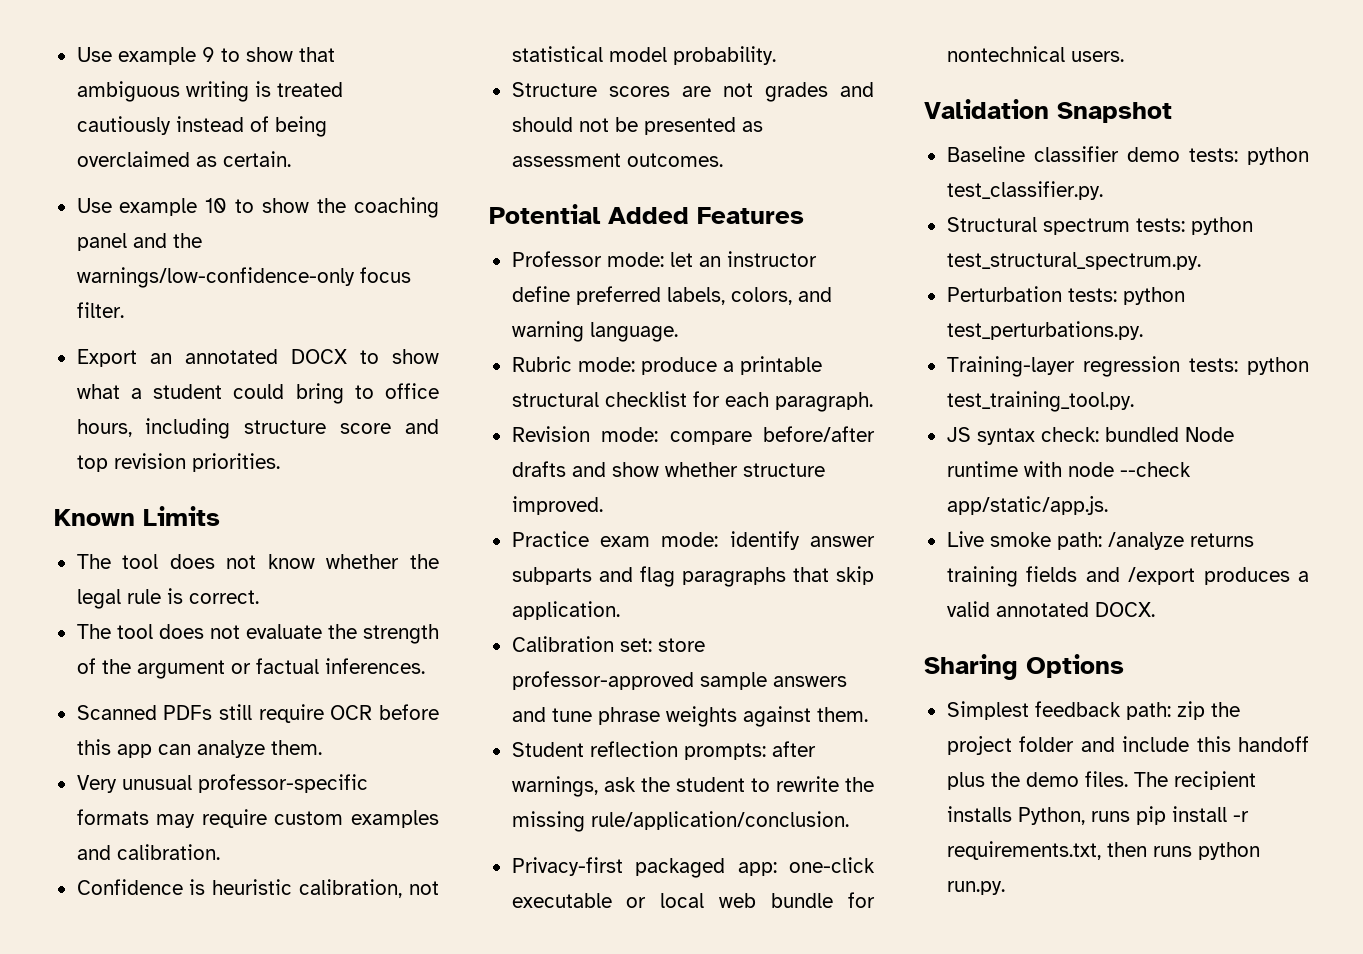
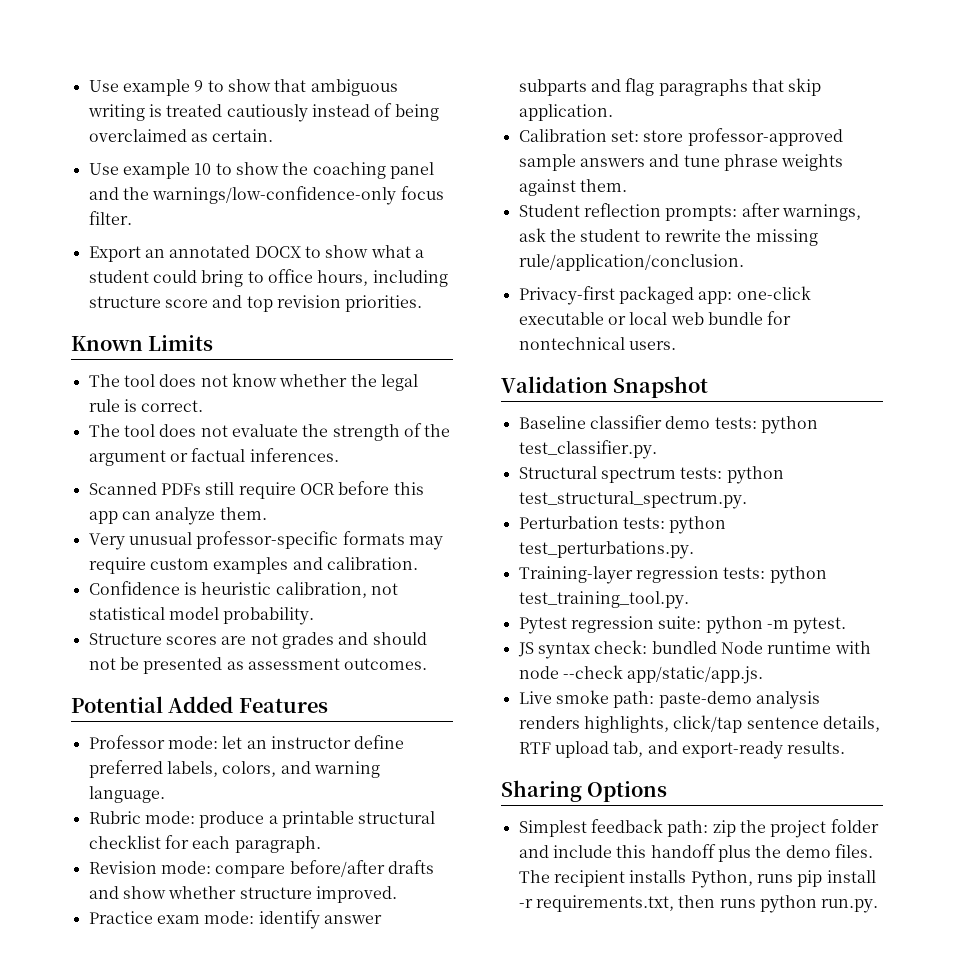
(1134, 401) none -> [518,616,847,634] // Pytest regression suite: python -m pytest.
[1107,532,1254,550] [946,566,1309,587] [946,601,1155,617] /analyze returns training fields and /export produces a valid annotated DOCX. -> [658,691,820,709] [518,715,880,733] [518,741,846,759] paste-demo analysis renders highlights, click/tap sentence details, RTF upload tab, and export-ready results.

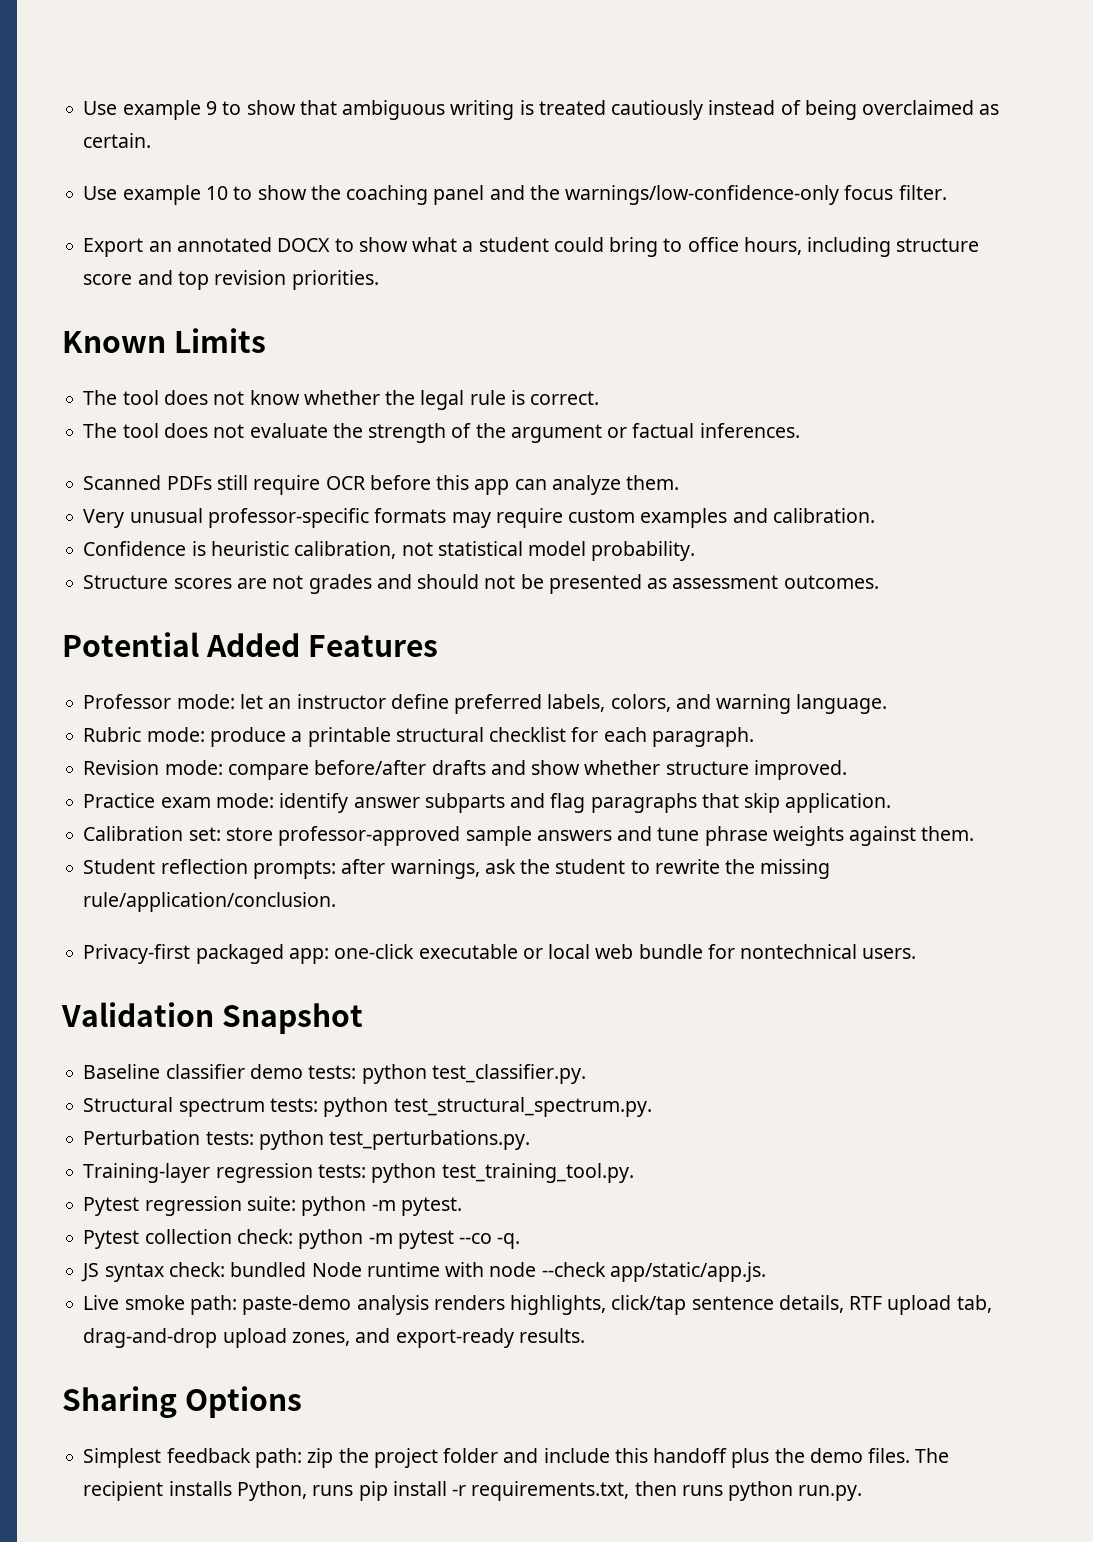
(847, 625) none -> [83,1229,521,1249] // Pytest collection check: python -m pytest --co -q.
(644, 749) none -> [83,1328,350,1348] drag-and-drop upload zones,

